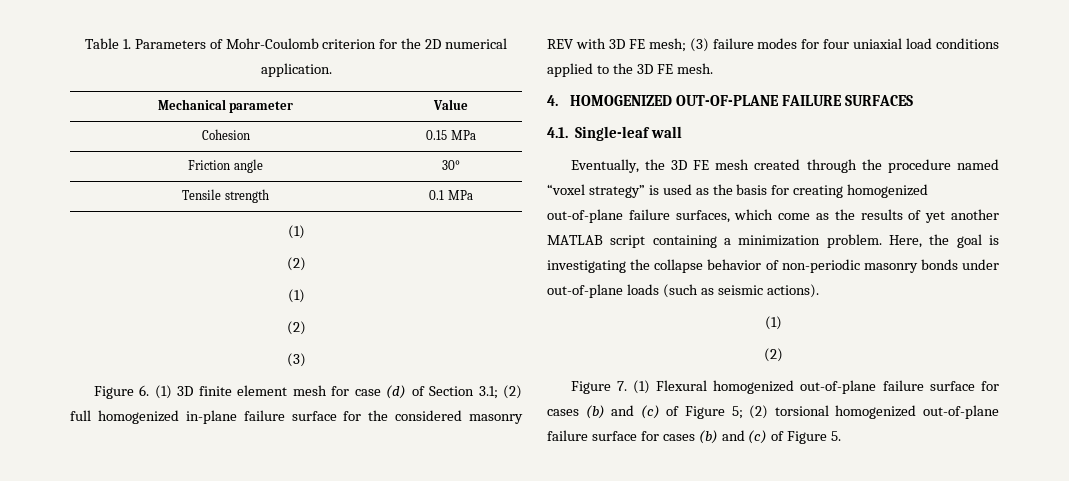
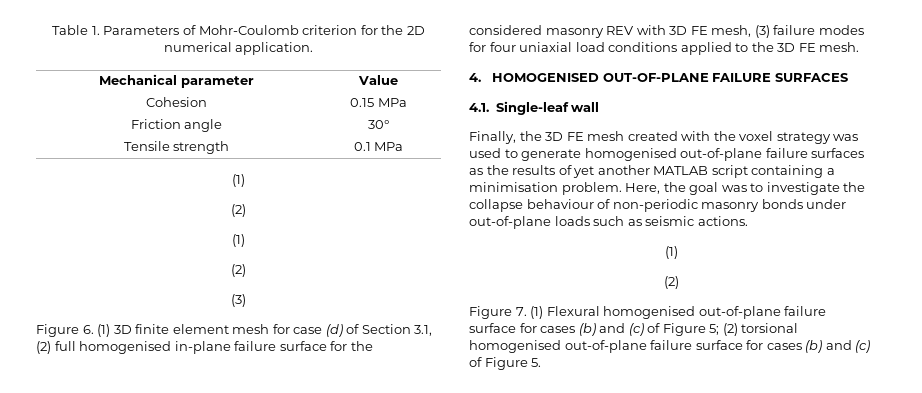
[478,386,498,399] 3.1; -> [414,325,433,336] 3.1,
[97,410,179,424] homogenized -> [79,341,172,354] homogenised
[648,38,686,52] mesh; -> [711,25,752,37] mesh,
[570,95,673,106] HOMOGENIZED -> [492,73,600,82] HOMOGENISED
[570,159,639,173] Eventually, -> [469,131,516,144] Finally,
[806,159,999,173] [547,184,929,198] [547,209,811,223] through the procedure named “voxel strategy” is used as the basis for creating homogenized out-of-plane failure surfaces, which come -> [681,131,859,144] [469,148,865,161] with the voxel strategy was used to generate homogenised out-of-plane failure surfaces
[738,235,821,246] minimization -> [469,182,558,192] minimisation
[989,235,999,245] [547,260,626,273] is investigating -> [721,182,840,195] was to investigate
[707,259,762,270] behavior -> [526,199,594,209] behaviour
[662,284,698,298] (such -> [593,216,625,226] such
[766,284,819,298] actions). -> [697,216,748,226] actions.
[713,380,795,394] homogenized -> [603,306,696,319] homogenised
[835,405,917,419] homogenized -> [469,340,561,353] homogenised

